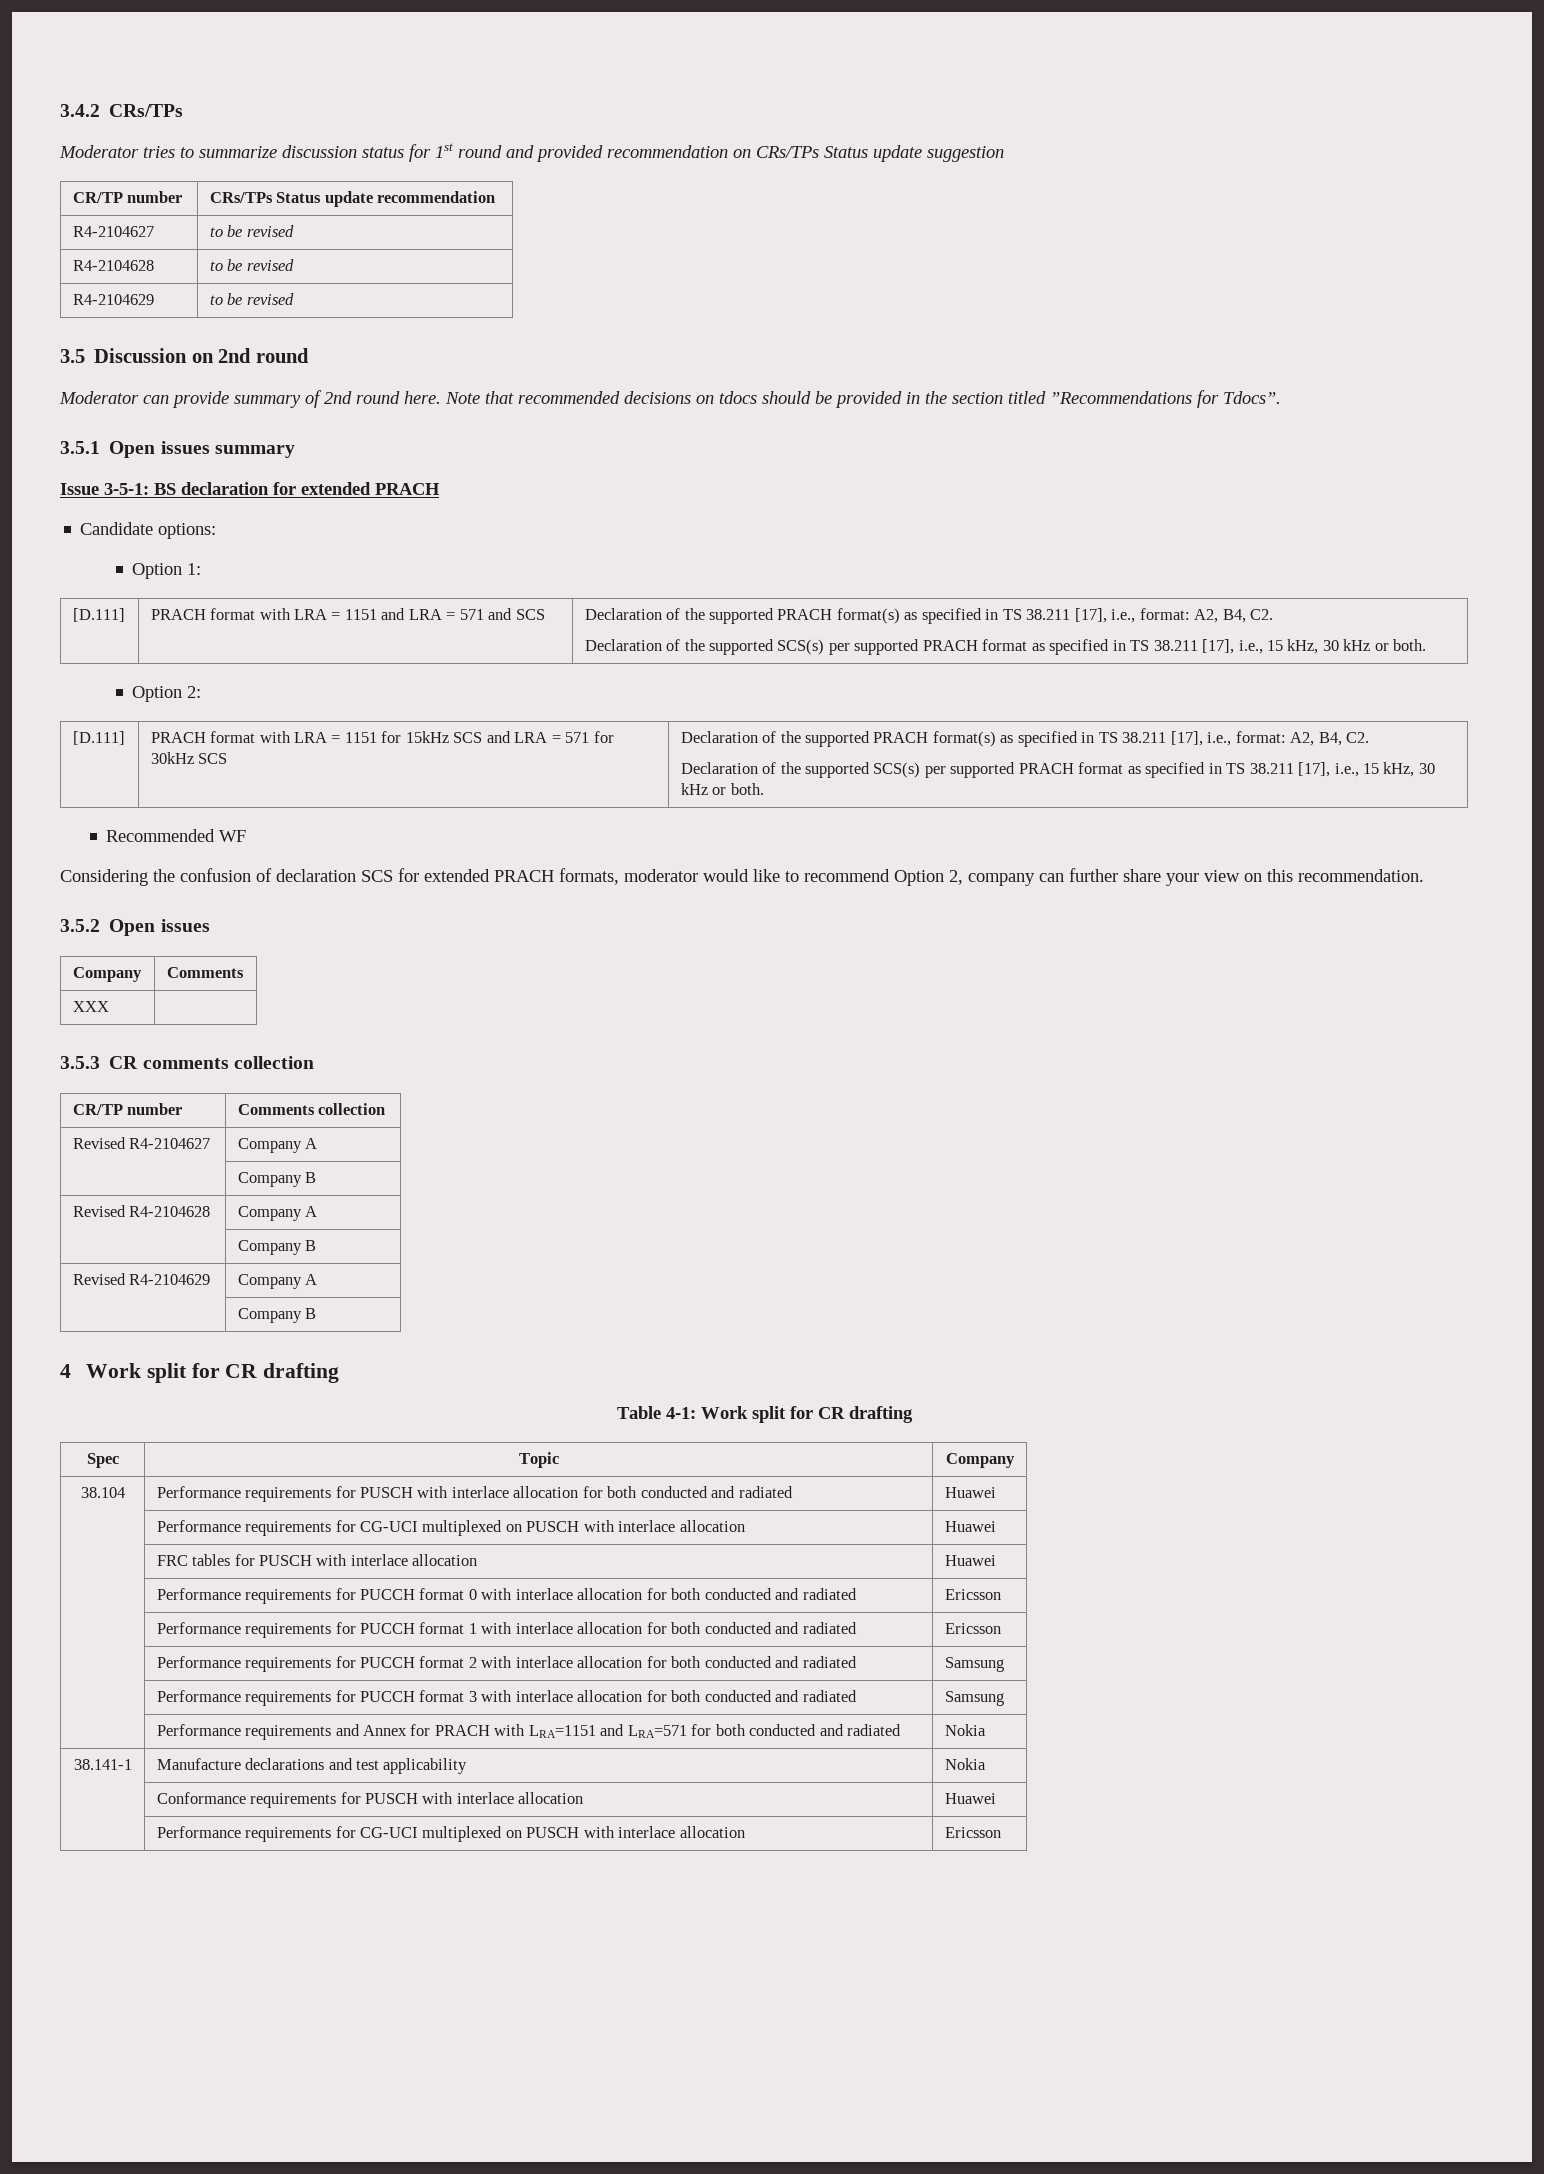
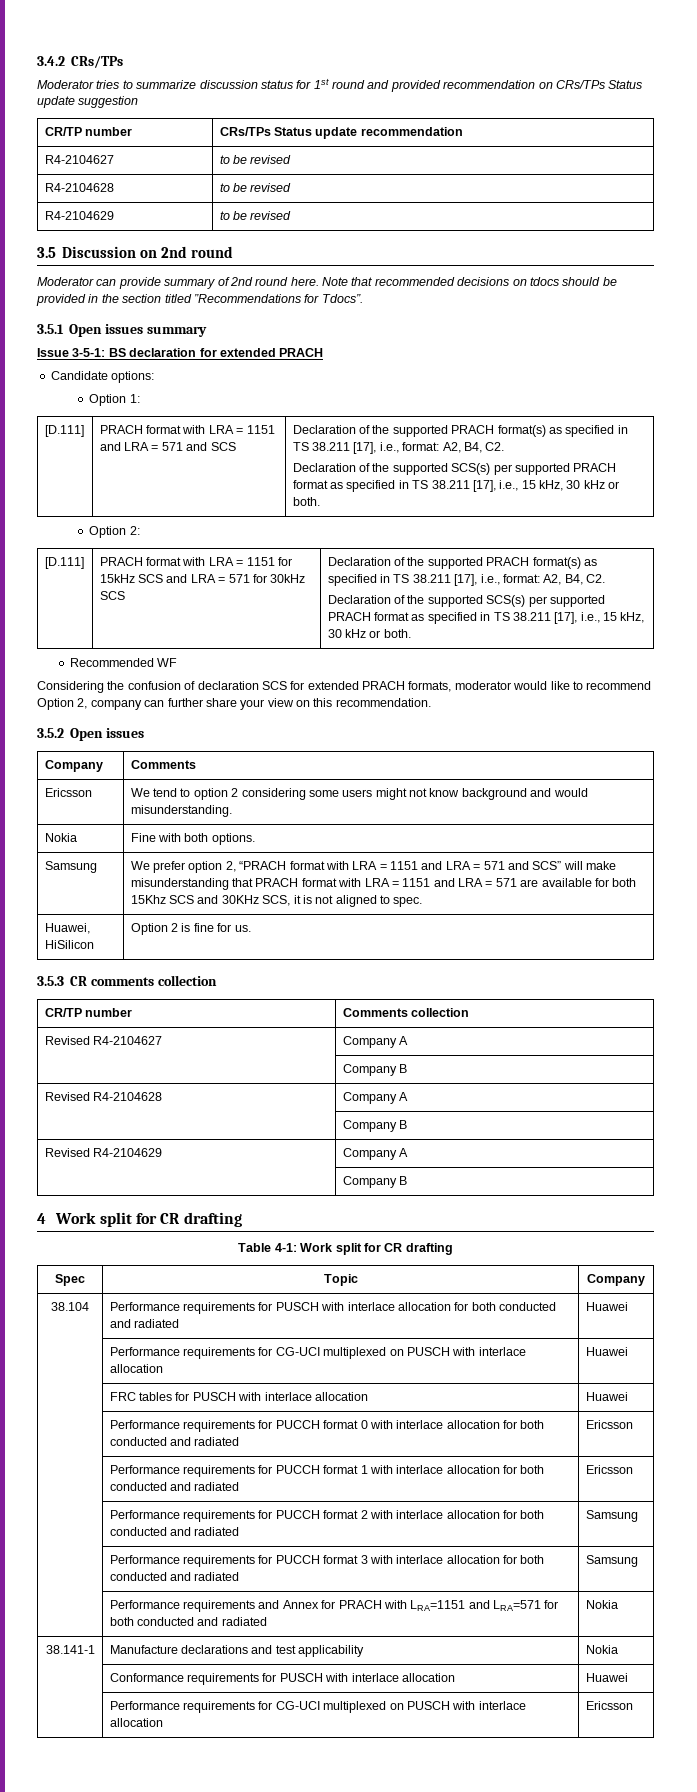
[72,1001,109,1012] XXX | -> [44,788,92,797] [130,788,588,800] [130,805,232,817] [44,833,77,842] [130,833,255,845] [44,861,97,873] [130,861,617,873] [130,878,637,890] [130,895,423,907] [44,923,90,934] [44,940,94,949] [130,923,251,935] Ericsson | We tend to option 2 considering some users might not know background and would misunderstanding. // Nokia | Fine with both options. // Samsung | We prefer option 2, “PRACH format with LRA = 1151 and LRA = 571 and SCS” will make misunderstanding that PRACH format with LRA = 1151 and LRA = 571 are available for both 15Khz SCS and 30KHz SCS, it is not aligned to spec. // Huawei, HiSilicon | Option 2 is fine for us.

